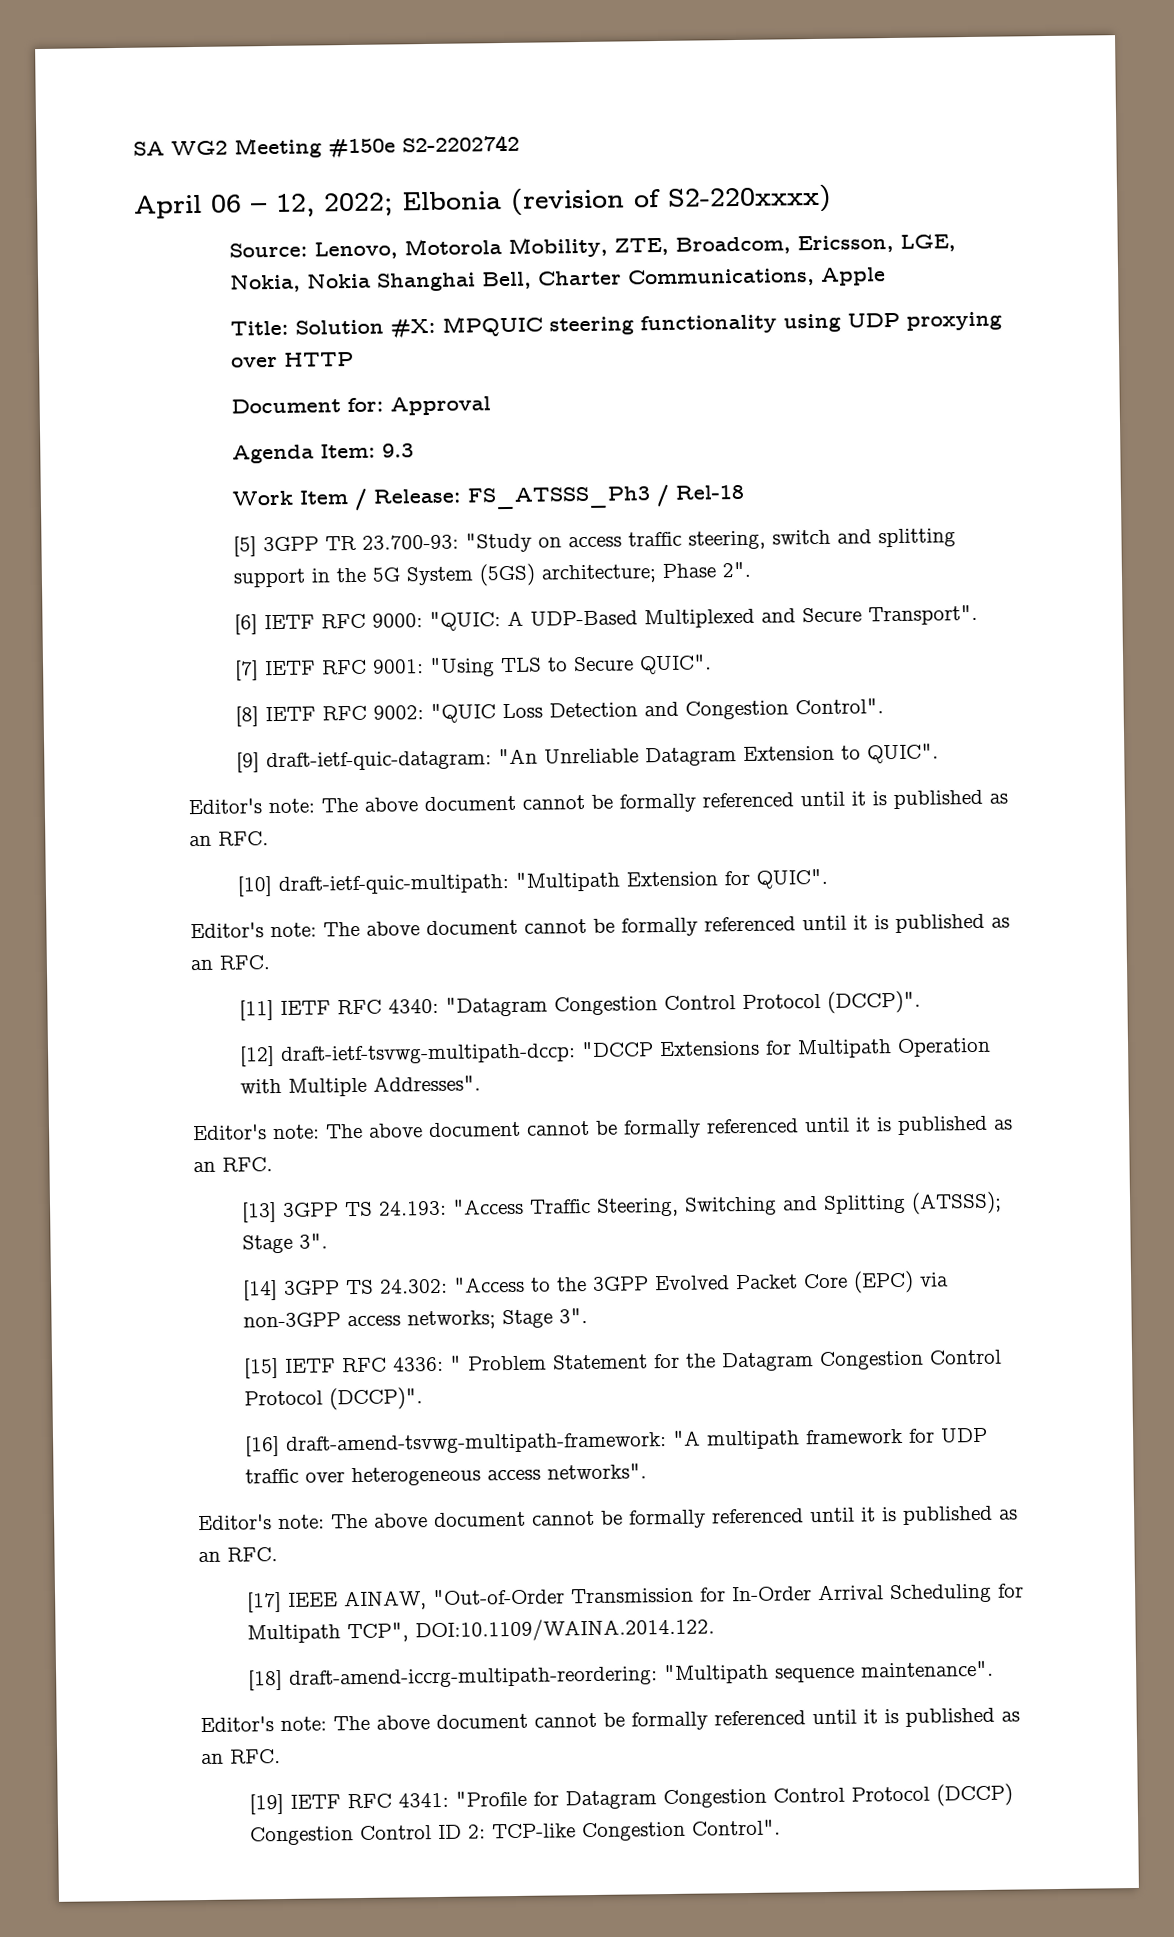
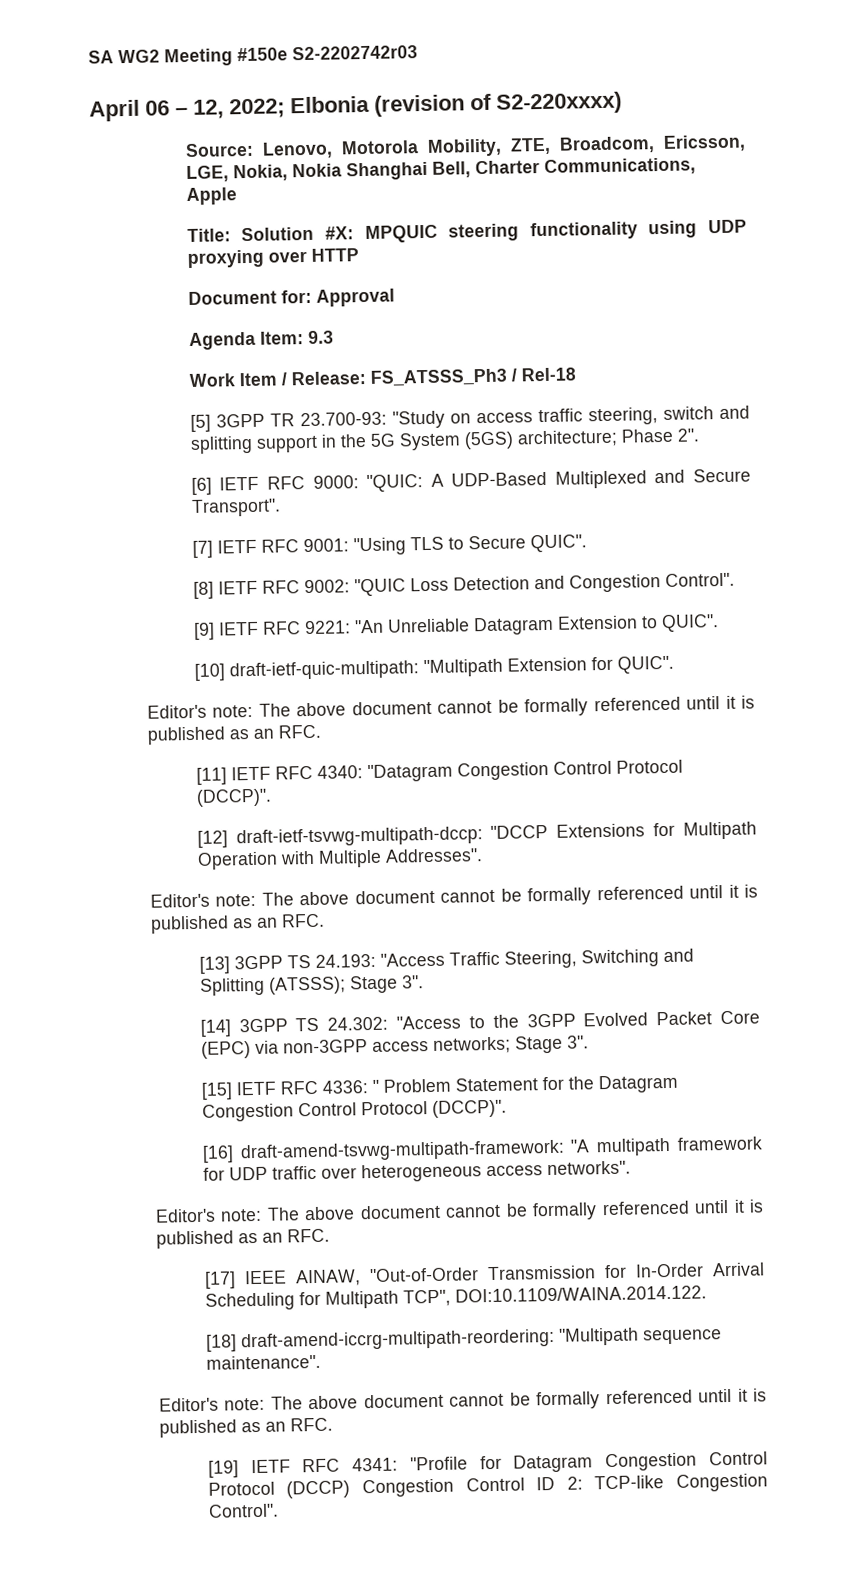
[402,134,520,153] S2-2202742 -> [292,45,418,61] S2-2202742r03
[265,750,492,772] draft-ietf-quic-datagram: -> [218,620,351,636] IETF RFC 9221:
[188,789,1009,815] [189,831,270,847] // Editor's note: The above document cannot be formally referenced until it is published as an RFC. -> (719, 623) none

